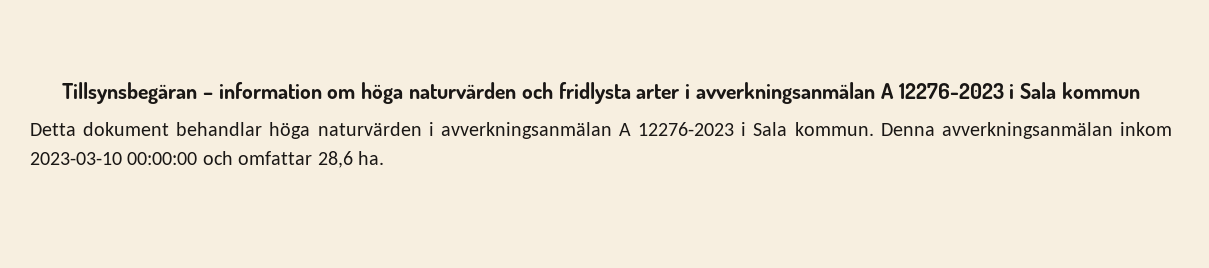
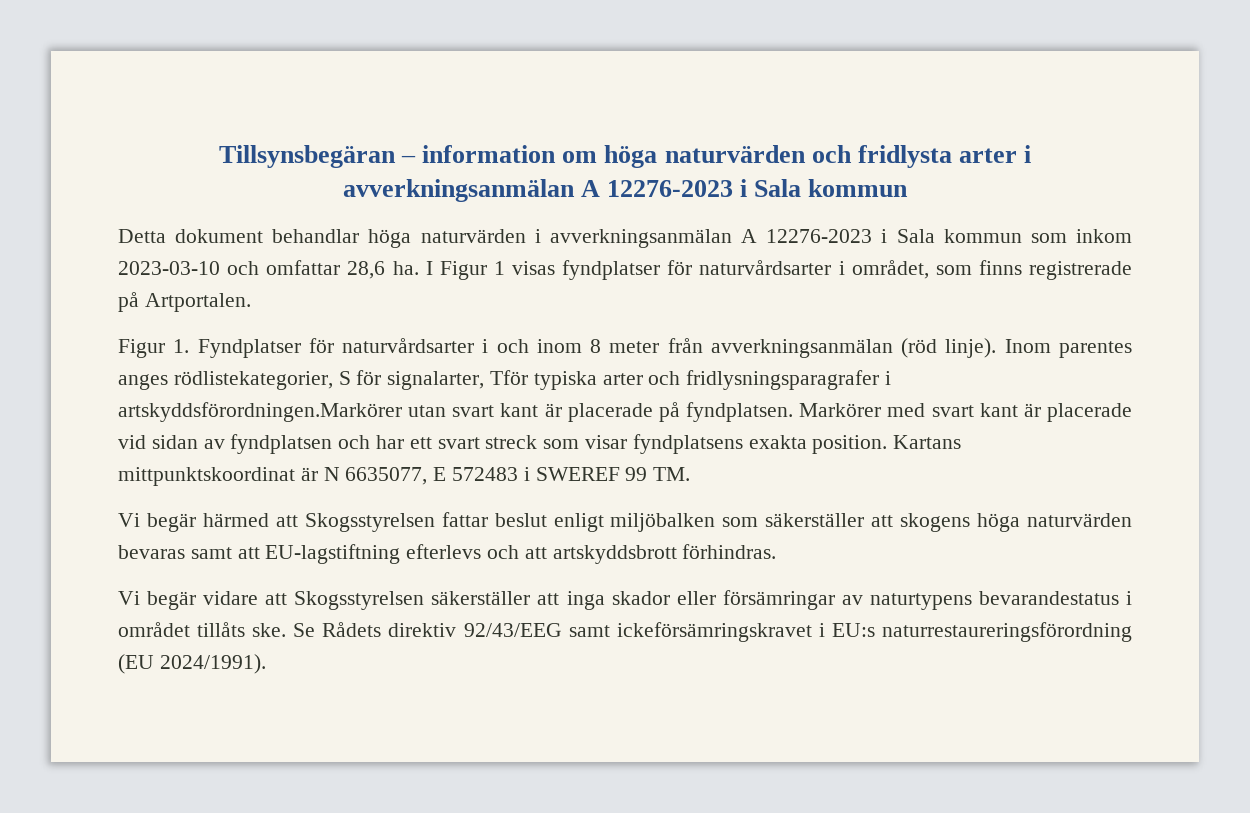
[794,122,1113,139] kommun. Denna avverkningsanmälan -> [943,229,1067,243] kommun som
[127,152,198,165] 00:00:00 -> (220, 268) none
(384, 158) none -> [425,260,1132,280] [118,292,251,312] [118,338,1132,358] [118,370,892,390] [118,402,1133,422] [118,434,962,454] [118,467,691,486] [118,512,1133,532] [118,544,777,564] [118,590,1132,610] [118,622,1132,642] [118,654,266,674] I Figur 1 visas fyndplatser för naturvårdsarter i området, som finns registrerade på Artportalen. // Figur 1. Fyndplatser för naturvårdsarter i och inom 8 meter från avverkningsanmälan (röd linje). Inom parentes anges rödlistekategorier, S för signalarter, Tför typiska arter och fridlysningsparagrafer i artskyddsförordningen.Markörer utan svart kant är placerade på fyndplatsen. Markörer med svart kant är placerade vid sidan av fyndplatsen och har ett svart streck som visar fyndplatsens exakta position. Kartans mittpunktskoordinat är N 6635077, E 572483 i SWEREF 99 TM. // Vi begär härmed att Skogsstyrelsen fattar beslut enligt miljöbalken som säkerställer att skogens höga naturvärden bevaras samt att EU-lagstiftning efterlevs och att artskyddsbrott förhindras. // Vi begär vidare att Skogsstyrelsen säkerställer att inga skador eller försämringar av naturtypens bevarandestatus i området tillåts ske. Se Rådets direktiv 92/43/EEG samt ickeförsämringskravet i EU:s naturrestaureringsförordning (EU 2024/1991).

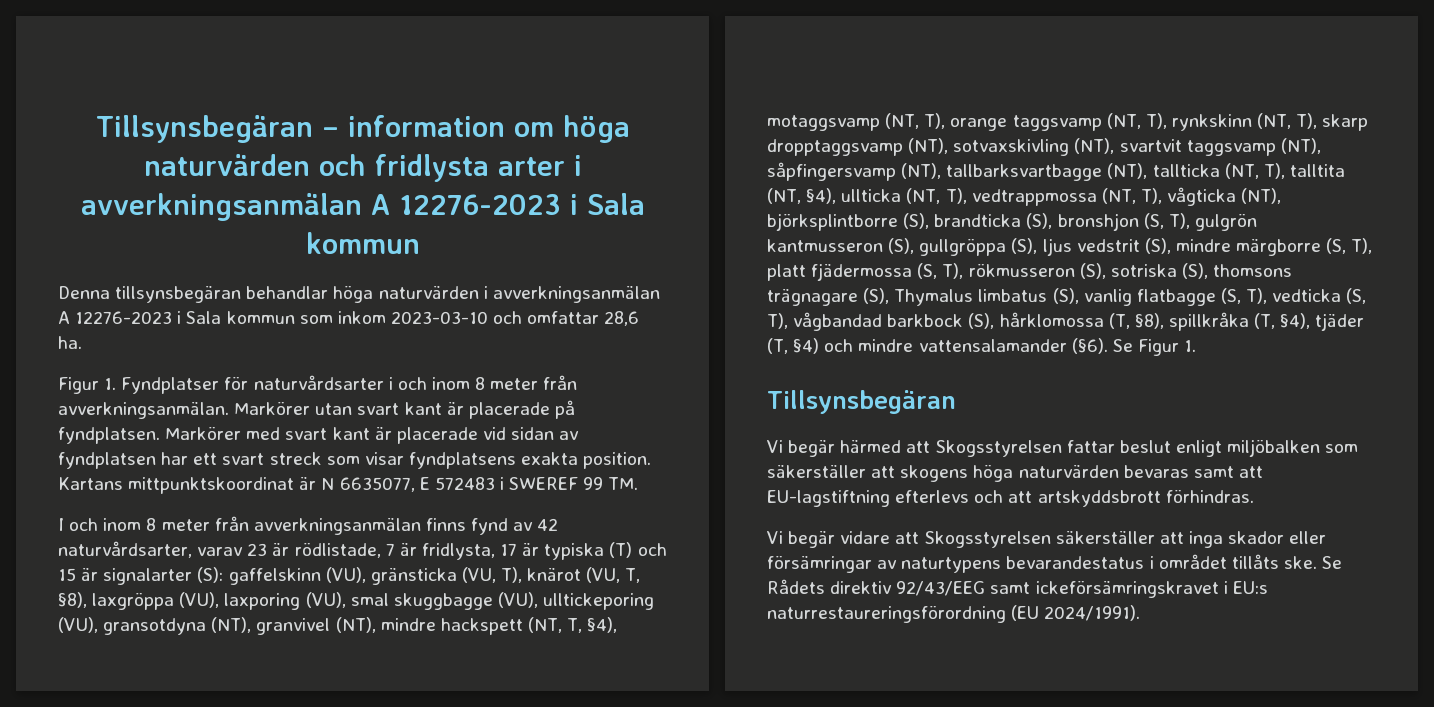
[118,229,264,243] Detta dokument -> [58,286,242,303] Denna tillsynsbegäran
[425,260,1132,280] [118,292,251,312] I Figur 1 visas fyndplatser för naturvårdsarter i området, som finns registrerade på Artportalen. -> (82, 342) none
[710,338,1132,358] [118,370,892,390] [118,402,402,422] avverkningsanmälan (röd linje). Inom parentes anges rödlistekategorier, S för signalarter, Tför typiska arter och fridlysningsparagrafer i artskyddsförordningen.Markörer -> [58,401,311,419] avverkningsanmälan. Markörer
[338,435,371,449] och -> (156, 460) none
(691, 474) none -> [58,516,559,535] [58,541,667,560] [58,567,641,585] [58,592,655,610] [58,617,618,635] [767,113,1369,131] [767,138,1321,156] [767,162,1345,181] [767,187,1282,206] [767,213,1257,231] [767,238,1373,256] [767,263,1293,281] [767,288,1367,306] [767,312,1365,331] [767,338,1197,356] [767,390,956,414] // I och inom 8 meter från avverkningsanmälan finns fynd av 42 naturvårdsarter, varav 23 är rödlistade, 7 är fridlysta, 17 är typiska (T) och 15 är signalarter (S): gaffelskinn (VU), gränsticka (VU, T), knärot (VU, T, §8), laxgröppa (VU), laxporing (VU), smal skuggbagge (VU), ulltickeporing (VU), gransotdyna (NT), granvivel (NT), mindre hackspett (NT, T, §4), motaggsvamp (NT, T), orange taggsvamp (NT, T), rynkskinn (NT, T), skarp dropptaggsvamp (NT), sotvaxskivling (NT), svartvit taggsvamp (NT), såpfingersvamp (NT), tallbarksvartbagge (NT), tallticka (NT, T), talltita (NT, §4), ullticka (NT, T), vedtrappmossa (NT, T), vågticka (NT), björksplintborre (S), brandticka (S), bronshjon (S, T), gulgrön kantmusseron (S), gullgröppa (S), ljus vedstrit (S), mindre märgborre (S, T), platt fjädermossa (S, T), rökmusseron (S), sotriska (S), thomsons trägnagare (S), Thymalus limbatus (S), vanlig flatbagge (S, T), vedticka (S, T), vågbandad barkbock (S), hårklomossa (T, §8), spillkråka (T, §4), tjäder (T, §4) och mindre vattensalamander (§6). Se Figur 1. // Tillsynsbegäran

